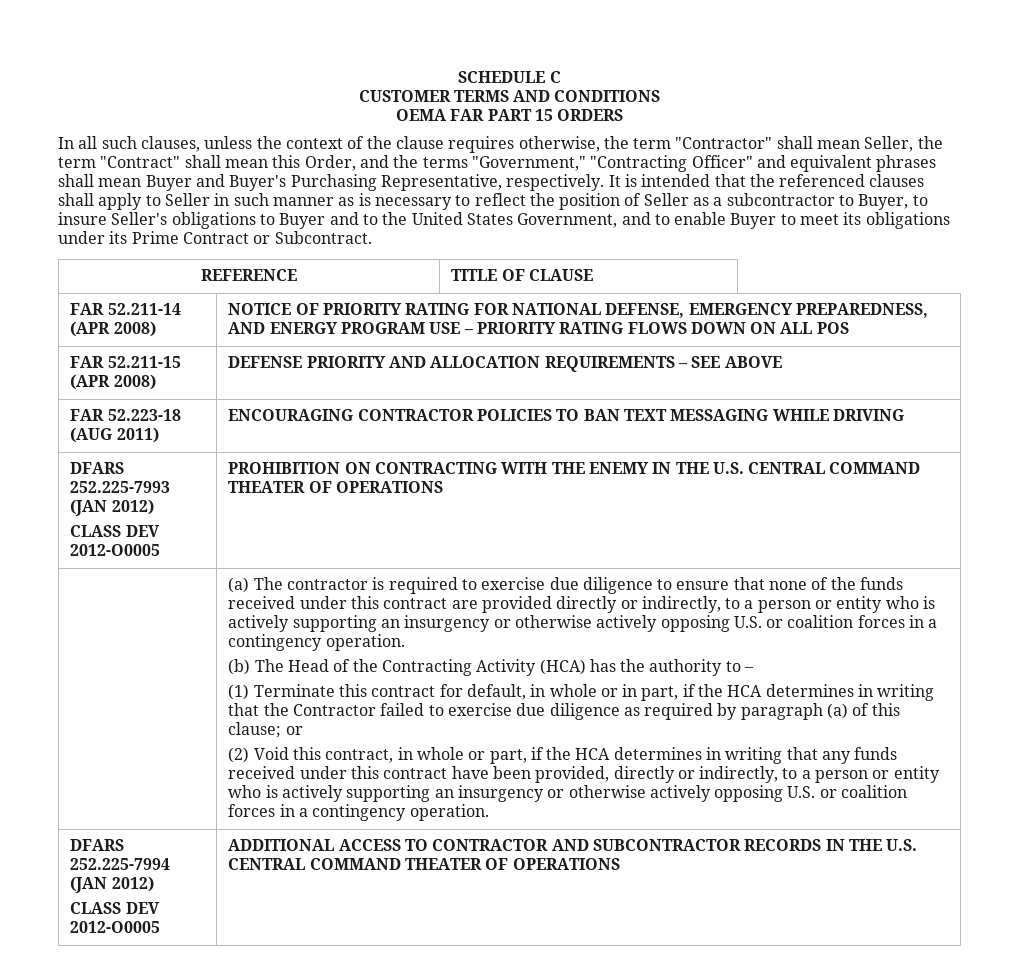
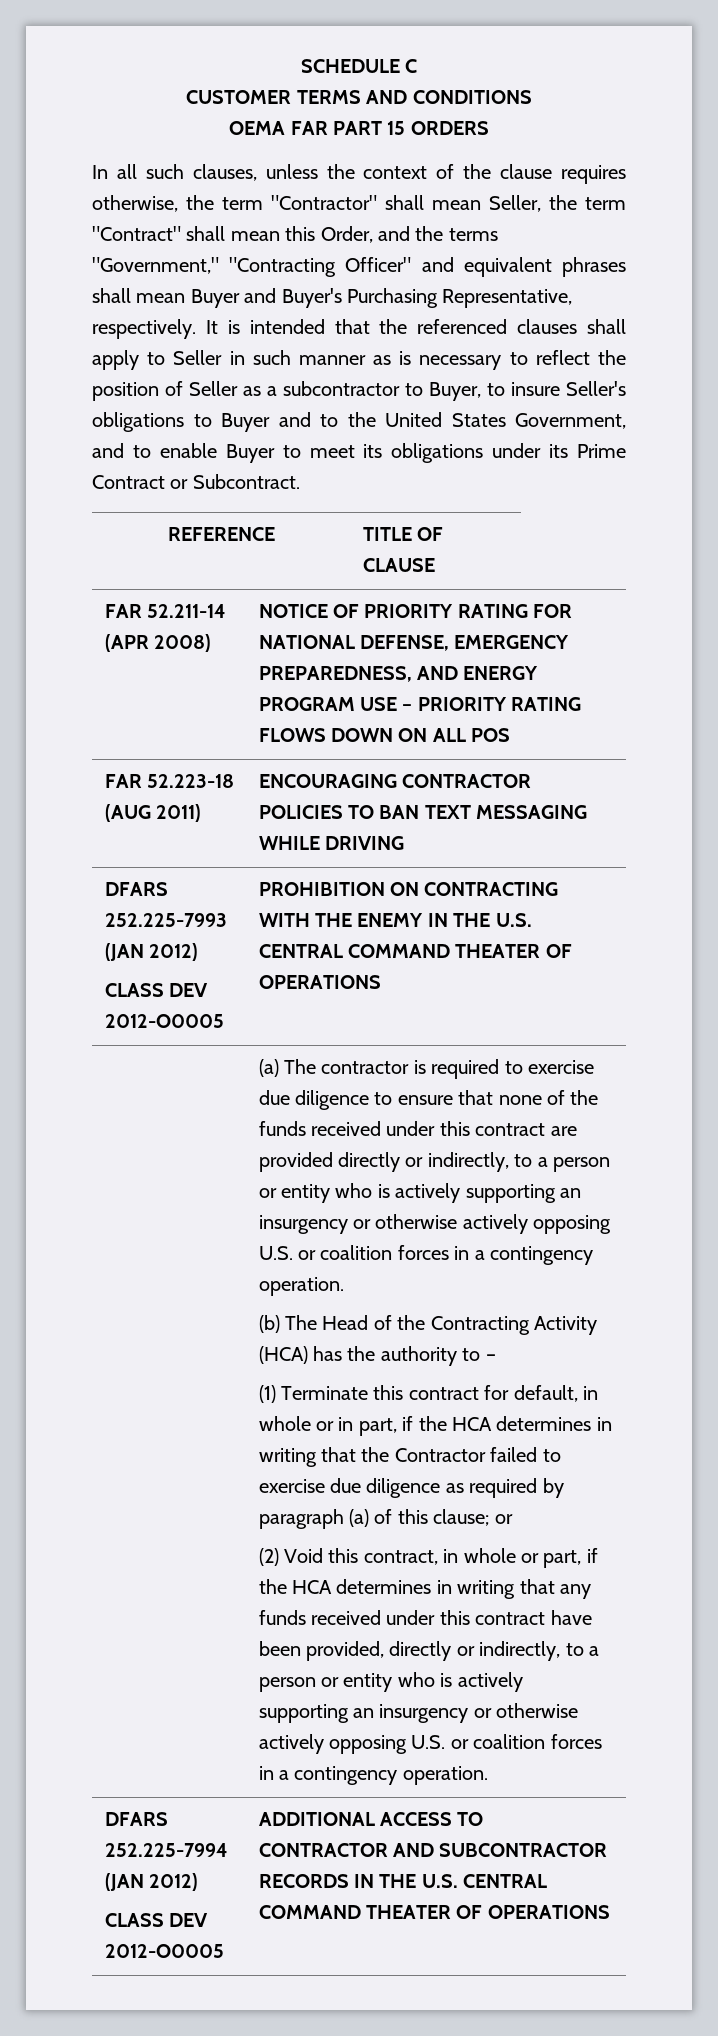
[70,356,181,368] [70,374,156,390] [228,356,782,372] // FAR 52.211-15 (APR 2008) | DEFENSE PRIORITY AND ALLOCATION REQUIREMENTS – SEE ABOVE -> (511, 735) none

